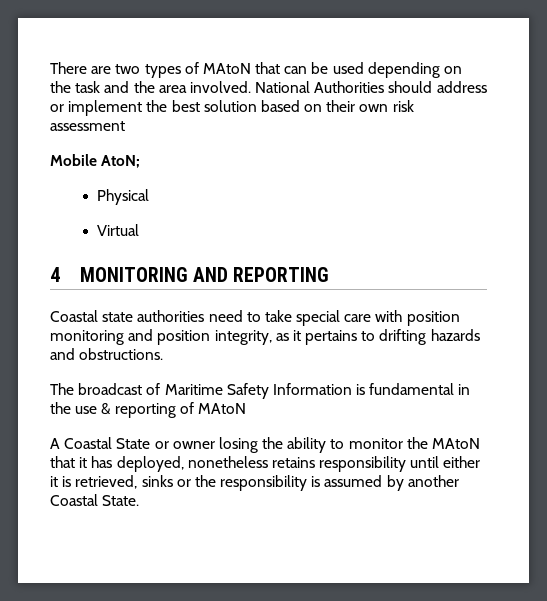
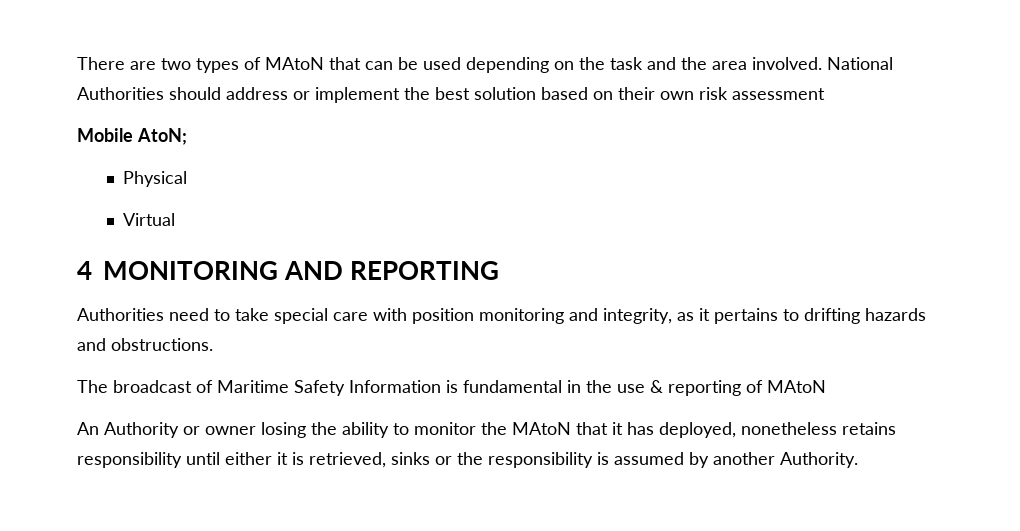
[50,310,205,322] Coastal state authorities -> [77,308,164,321] Authorities
[157,330,211,345] position -> (598, 314) none
[50,437,151,449] A Coastal State -> [77,422,179,438] An Authority
[50,494,140,506] Coastal State. -> [780,452,858,468] Authority.

